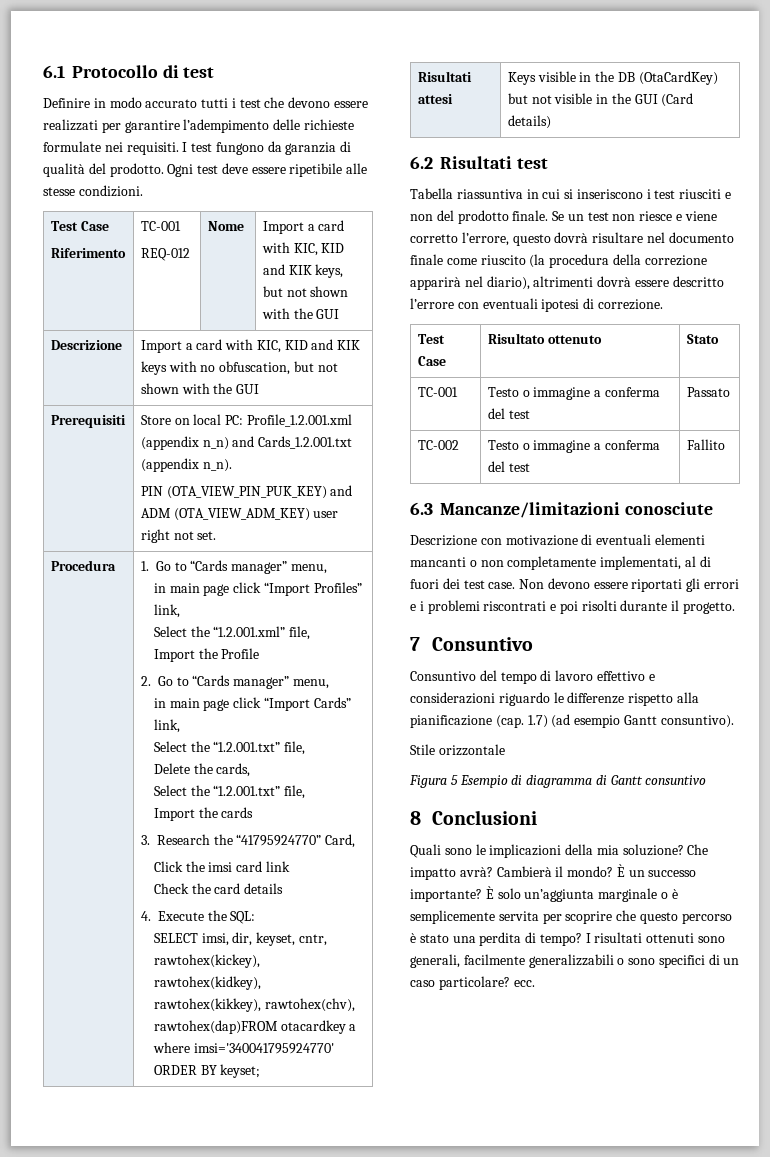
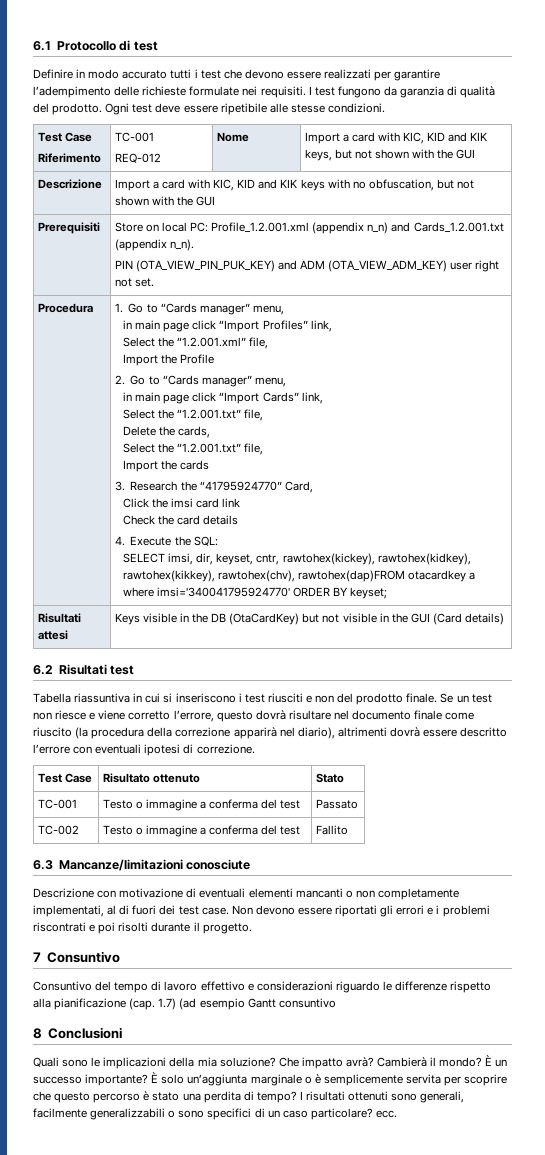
[660,715,734,728] [410,744,505,756] [409,775,643,788] consuntivo). // Stile orizzontale // Figura 5 Esempio di diagramma di Gantt -> (276, 1003) none

